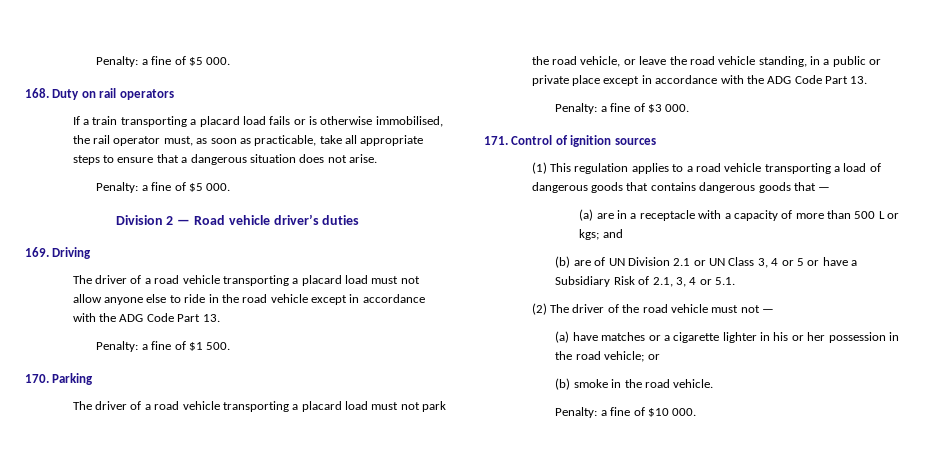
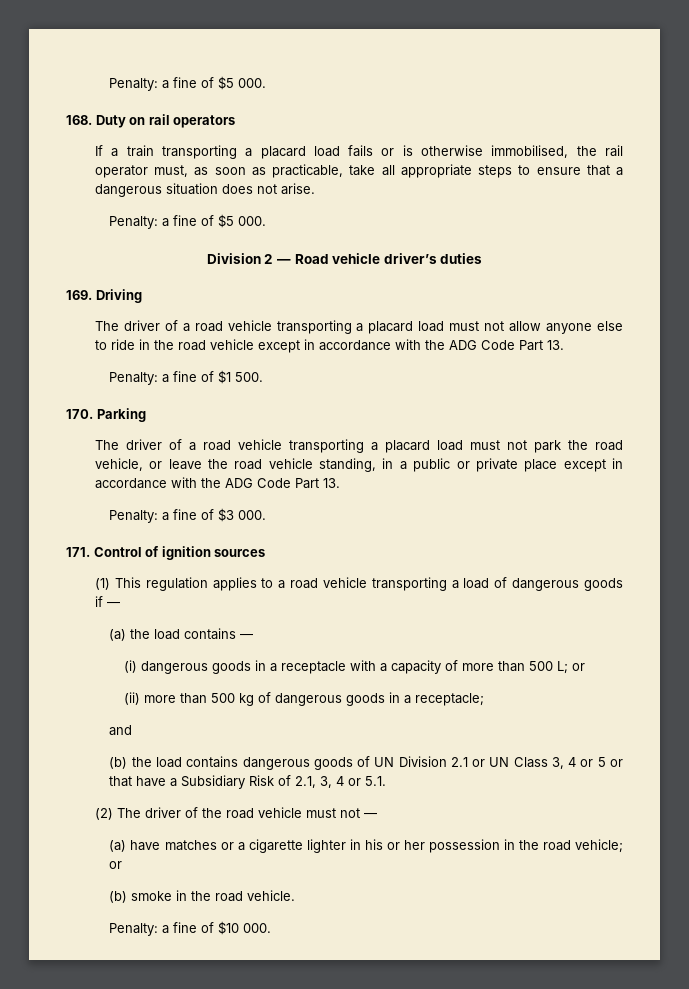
[626,182,831,193] [579,209,614,221] that contains dangerous goods that — // (a) are -> [94,596,120,607] [109,628,254,641] [123,660,251,674] if — // (a) the load contains — // (i) dangerous goods
[878,211,900,219] [579,229,623,240] [555,256,591,268] L or kgs; and // (b) are -> [556,661,585,674] [123,692,484,706] [109,725,133,736] [109,756,353,770] L; or // (ii) more than 500 kg of dangerous goods in a receptacle; // and // (b) the load contains dangerous goods
(820, 263) none -> [109,776,133,787] that

